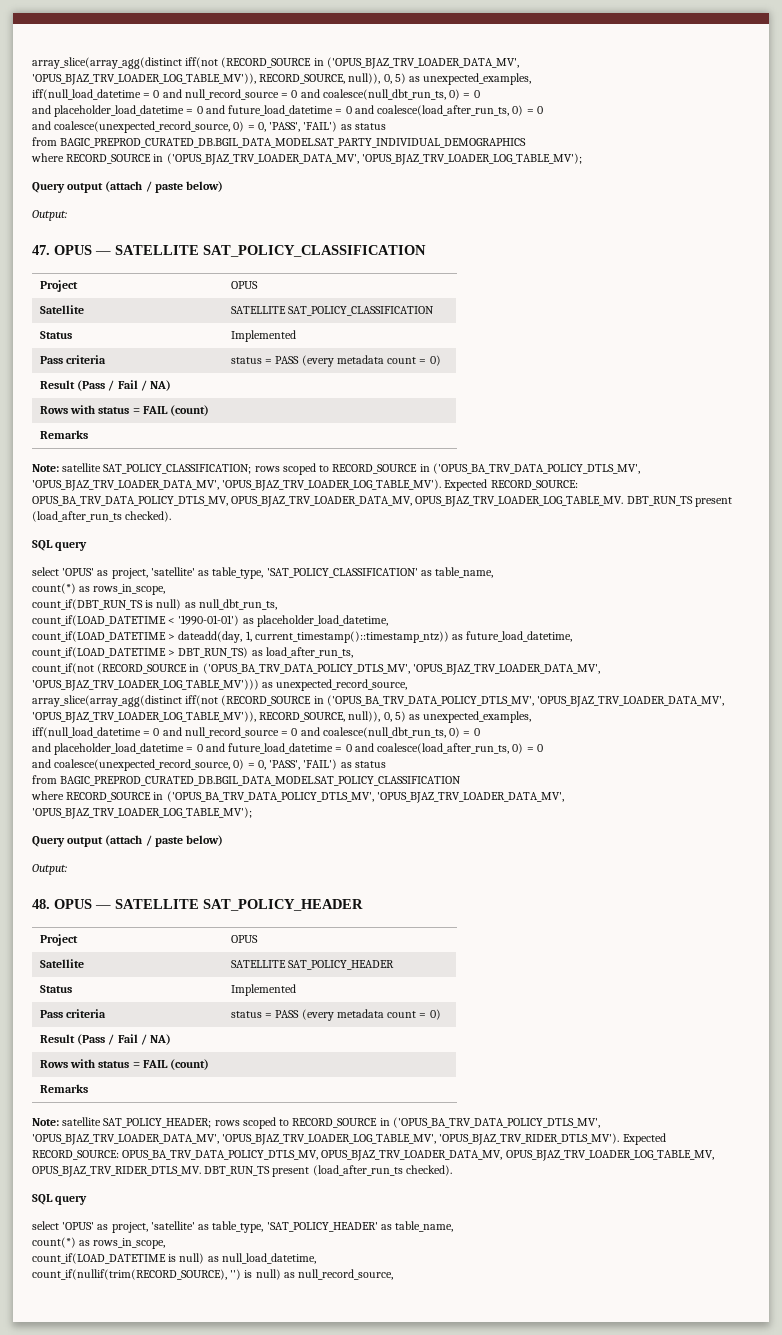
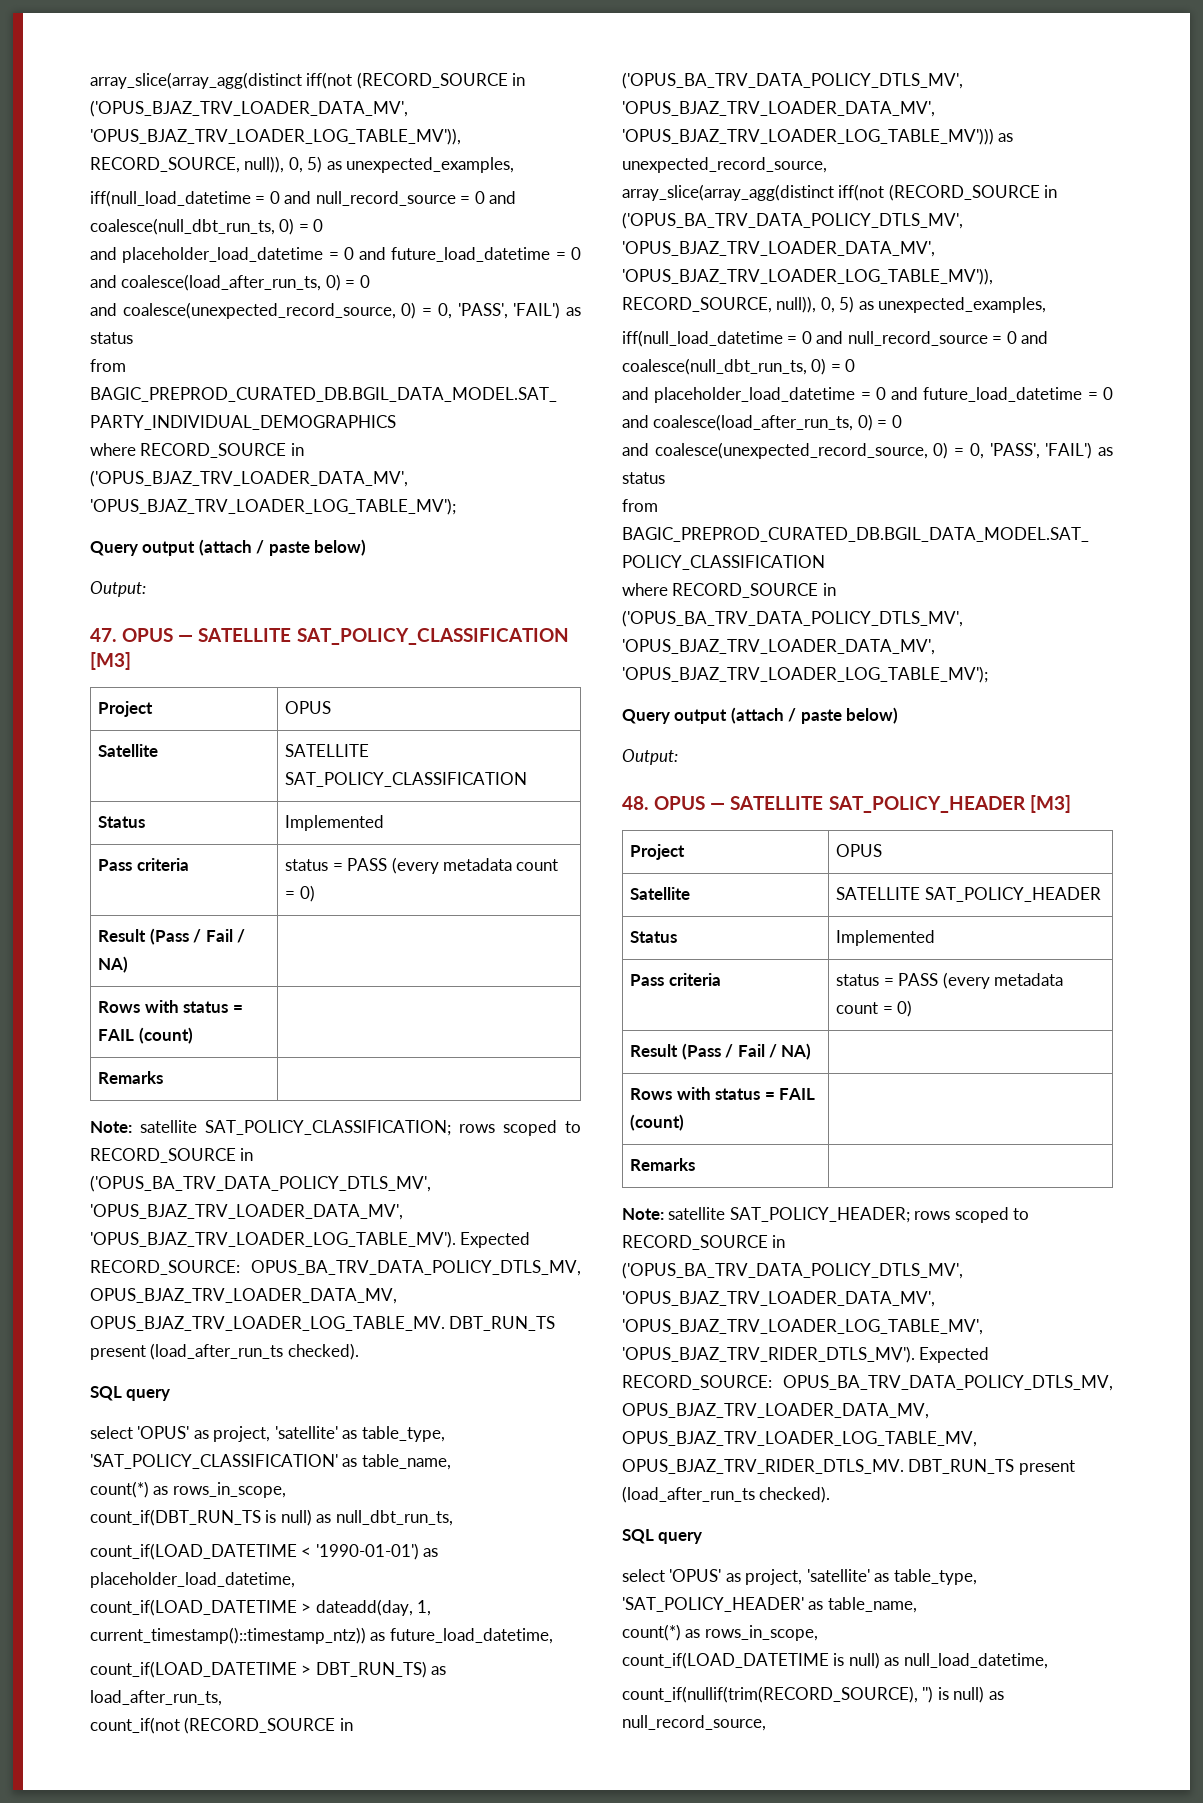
(426, 251) none -> [90,652,131,670] [M3]
(363, 905) none -> [1029,795,1071,813] [M3]

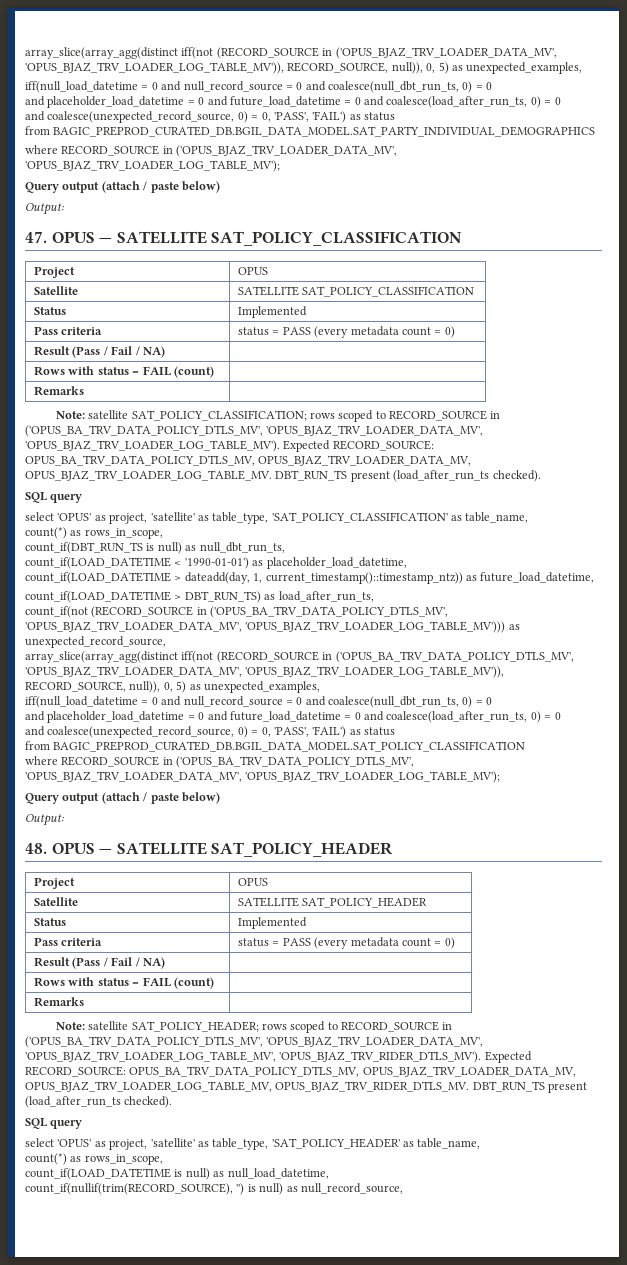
[90,652,131,670] [M3] -> (463, 238) none
[1029,795,1071,813] [M3] -> (394, 849) none

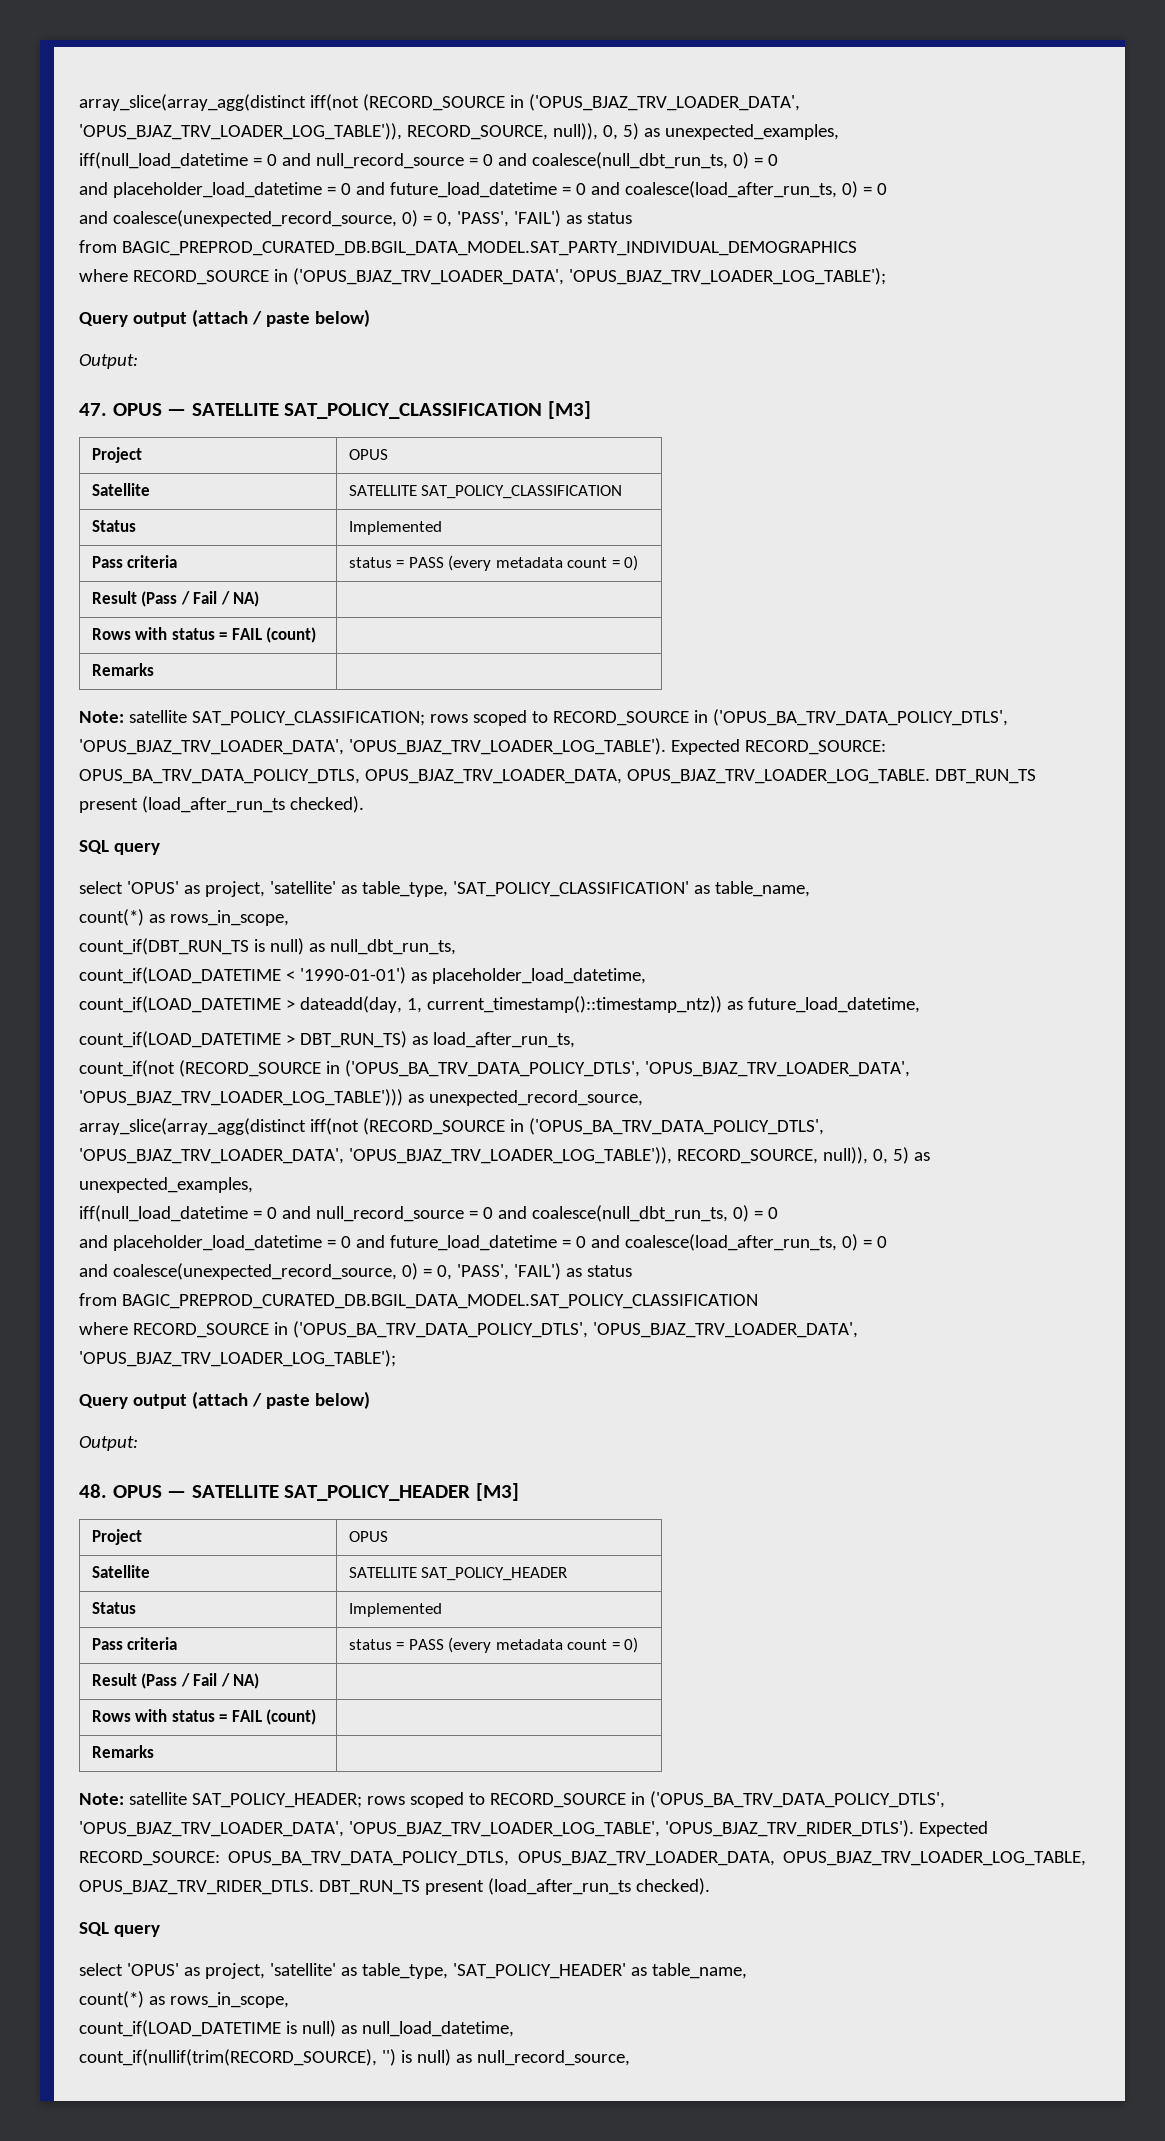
[25,47,557,59] [25,62,284,74] array_slice(array_agg(distinct iff(not (RECORD_SOURCE in ('OPUS_BJAZ_TRV_LOADER_DATA_MV', 'OPUS_BJAZ_TRV_LOADER_LOG_TABLE_MV')), -> [79,94,800,111] [79,123,402,140] array_slice(array_agg(distinct iff(not (RECORD_SOURCE in ('OPUS_BJAZ_TRV_LOADER_DATA', 'OPUS_BJAZ_TRV_LOADER_LOG_TABLE')),
[176,145,398,157] [25,160,280,172] ('OPUS_BJAZ_TRV_LOADER_DATA_MV', 'OPUS_BJAZ_TRV_LOADER_LOG_TABLE_MV'); -> [292,268,886,285] ('OPUS_BJAZ_TRV_LOADER_DATA', 'OPUS_BJAZ_TRV_LOADER_LOG_TABLE');
(463, 238) none -> [547,401,591,419] [M3]
[25,425,484,437] [25,440,434,452] [25,455,472,466] [25,470,272,481] ('OPUS_BA_TRV_DATA_POLICY_DTLS_MV', 'OPUS_BJAZ_TRV_LOADER_DATA_MV', 'OPUS_BJAZ_TRV_LOADER_LOG_TABLE_MV'). Expected RECORD_SOURCE: OPUS_BA_TRV_DATA_POLICY_DTLS_MV, OPUS_BJAZ_TRV_LOADER_DATA_MV, OPUS_BJAZ_TRV_LOADER_LOG_TABLE_MV. -> [712,709,1008,726] [79,738,886,755] [79,769,930,784] ('OPUS_BA_TRV_DATA_POLICY_DTLS', 'OPUS_BJAZ_TRV_LOADER_DATA', 'OPUS_BJAZ_TRV_LOADER_LOG_TABLE'). Expected RECORD_SOURCE: OPUS_BA_TRV_DATA_POLICY_DTLS, OPUS_BJAZ_TRV_LOADER_DATA, OPUS_BJAZ_TRV_LOADER_LOG_TABLE.
[210,606,449,618] [25,621,506,633] ('OPUS_BA_TRV_DATA_POLICY_DTLS_MV', 'OPUS_BJAZ_TRV_LOADER_DATA_MV', 'OPUS_BJAZ_TRV_LOADER_LOG_TABLE_MV'))) -> [344,1060,910,1077] [79,1089,403,1106] ('OPUS_BA_TRV_DATA_POLICY_DTLS', 'OPUS_BJAZ_TRV_LOADER_DATA', 'OPUS_BJAZ_TRV_LOADER_LOG_TABLE')))
[335,651,574,663] [25,666,505,678] ('OPUS_BA_TRV_DATA_POLICY_DTLS_MV', 'OPUS_BJAZ_TRV_LOADER_DATA_MV', 'OPUS_BJAZ_TRV_LOADER_LOG_TABLE_MV')), -> [528,1118,824,1135] [79,1147,672,1164] ('OPUS_BA_TRV_DATA_POLICY_DTLS', 'OPUS_BJAZ_TRV_LOADER_DATA', 'OPUS_BJAZ_TRV_LOADER_LOG_TABLE')),
[176,756,415,768] [25,771,501,783] ('OPUS_BA_TRV_DATA_POLICY_DTLS_MV', 'OPUS_BJAZ_TRV_LOADER_DATA_MV', 'OPUS_BJAZ_TRV_LOADER_LOG_TABLE_MV'); -> [292,1321,858,1338] [79,1350,396,1367] ('OPUS_BA_TRV_DATA_POLICY_DTLS', 'OPUS_BJAZ_TRV_LOADER_DATA', 'OPUS_BJAZ_TRV_LOADER_LOG_TABLE');
(394, 849) none -> [475,1483,519,1501] [M3]
[25,1036,484,1048] [25,1051,532,1063] [25,1066,576,1077] [25,1081,470,1092] ('OPUS_BA_TRV_DATA_POLICY_DTLS_MV', 'OPUS_BJAZ_TRV_LOADER_DATA_MV', 'OPUS_BJAZ_TRV_LOADER_LOG_TABLE_MV', 'OPUS_BJAZ_TRV_RIDER_DTLS_MV'). Expected RECORD_SOURCE: OPUS_BA_TRV_DATA_POLICY_DTLS_MV, OPUS_BJAZ_TRV_LOADER_DATA_MV, OPUS_BJAZ_TRV_LOADER_LOG_TABLE_MV, OPUS_BJAZ_TRV_RIDER_DTLS_MV. -> [649,1791,945,1808] [79,1820,988,1837] [79,1851,1086,1866] [79,1880,314,1895] ('OPUS_BA_TRV_DATA_POLICY_DTLS', 'OPUS_BJAZ_TRV_LOADER_DATA', 'OPUS_BJAZ_TRV_LOADER_LOG_TABLE', 'OPUS_BJAZ_TRV_RIDER_DTLS'). Expected RECORD_SOURCE: OPUS_BA_TRV_DATA_POLICY_DTLS, OPUS_BJAZ_TRV_LOADER_DATA, OPUS_BJAZ_TRV_LOADER_LOG_TABLE, OPUS_BJAZ_TRV_RIDER_DTLS.

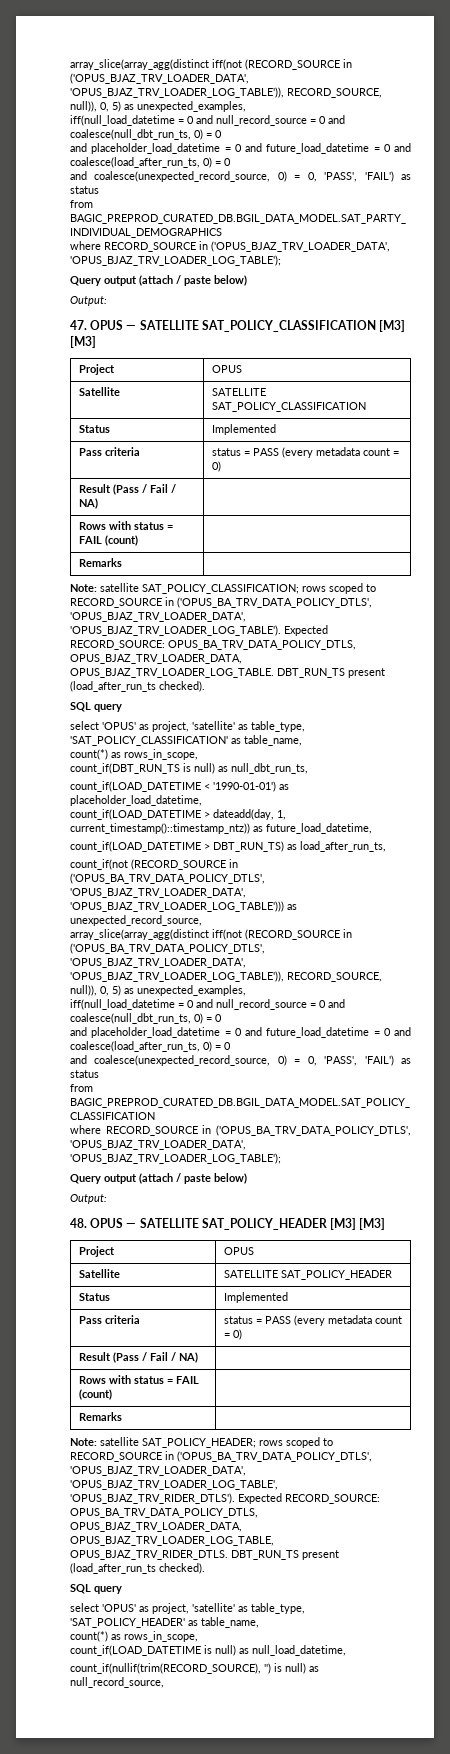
(591, 410) none -> [70,336,96,348] [M3]
(519, 1492) none -> [359,1218,386,1230] [M3]

